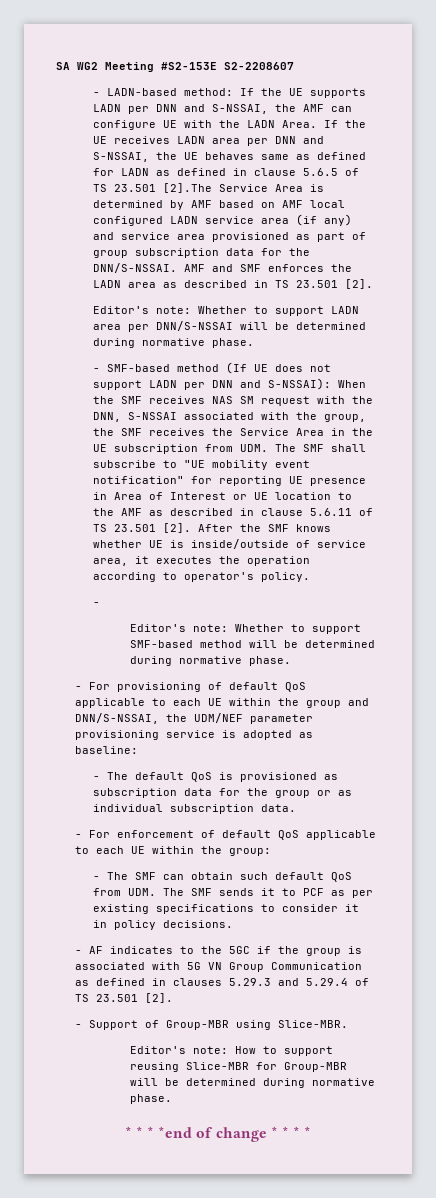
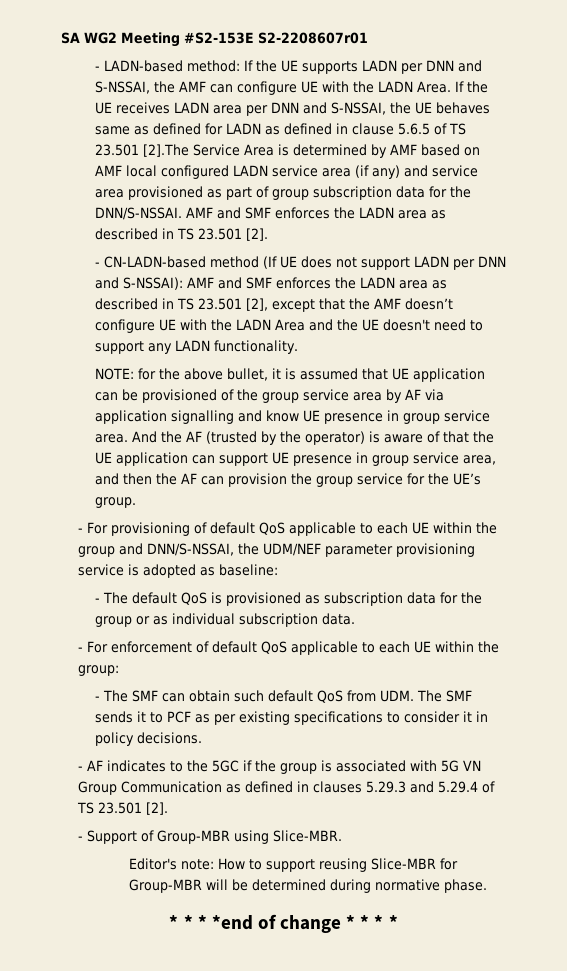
[224,62,294,70] S2-2208607 -> [258,32,368,44] S2-2208607r01
[93,306,360,316] [93,321,367,332] [93,338,255,348] [93,364,171,372] // Editor's note: Whether to support LADN area per DNN/S-NSSAI will be determined during normative phase. // - SMF-based -> [94,256,206,268] // - CN-LADN-based
[338,380,367,388] [93,396,374,406] [93,412,367,422] [93,428,374,436] [93,444,367,454] [93,460,311,470] [93,476,367,486] [93,492,353,500] [93,508,374,516] [93,523,332,533] [93,539,367,549] [93,556,311,566] [93,572,311,582] [93,602,101,606] [130,624,362,634] [130,640,376,648] [130,656,292,666] When the SMF receives NAS SM request with the DNN, S-NSSAI associated with the group, the SMF receives the Service Area in the UE subscription from UDM. The SMF shall subscribe to "UE mobility event notification" for reporting UE presence in Area of Interest or UE location to the AMF as described in clause 5.6.11 of TS 23.501 [2]. After the SMF knows whether UE is inside/outside of service area, it executes the operation according to operator's policy. // - // Editor's note: Whether to support SMF-based method will be determined during normative phase. -> [186,277,447,289] [94,298,453,312] [94,319,483,333] [94,340,298,354] [94,368,485,382] [94,389,444,403] [94,410,490,424] [94,431,494,445] [94,452,496,466] [94,473,481,487] [94,497,136,508] AMF and SMF enforces the LADN area as described in TS 23.501 [2], except that the AMF doesn’t configure UE with the LADN Area and the UE doesn't need to support any LADN functionality. // NOTE: for the above bullet, it is assumed that UE application can be provisioned of the group service area by AF via application signalling and know UE presence in group service area. And the AF (trusted by the operator) is aware of that the UE application can support UE presence in group service area, and then the AF can provision the group service for the UE’s group.

